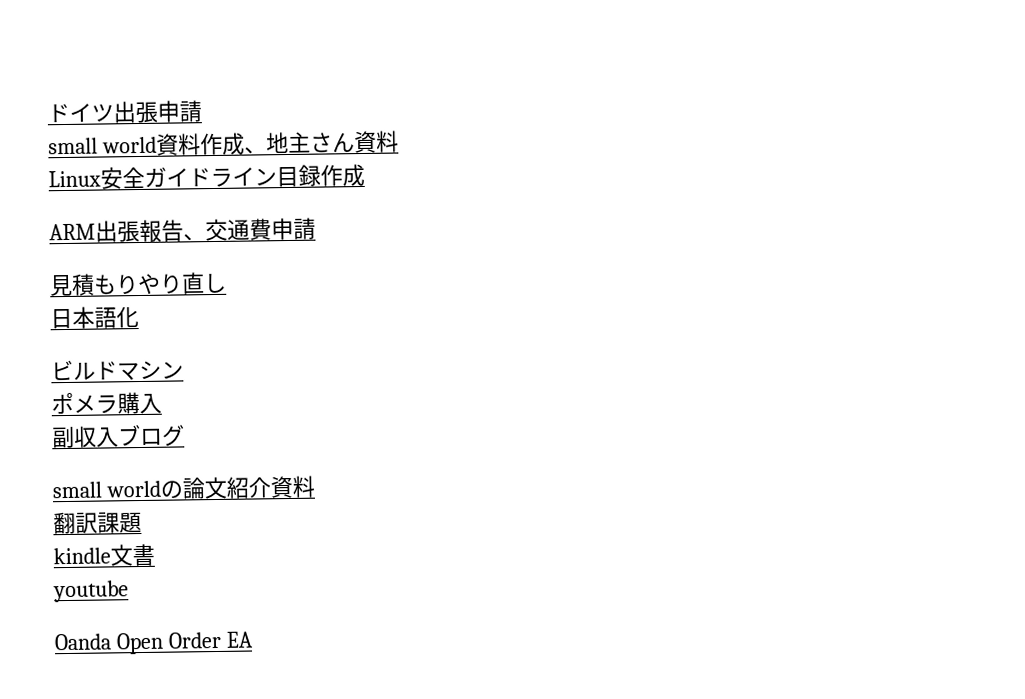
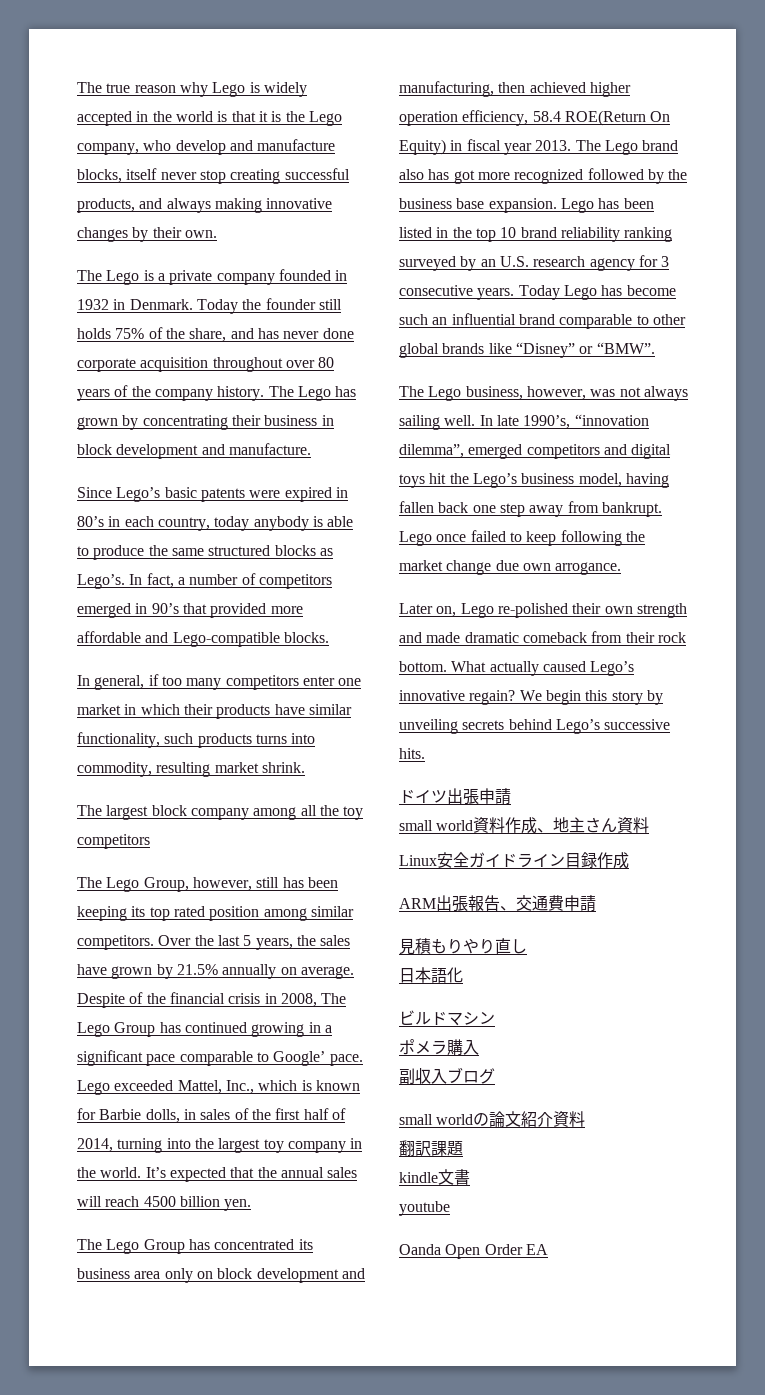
(47, 113) none -> [77,82,307,97] [77,111,342,126] [77,139,336,155] [77,168,350,184] [77,198,333,213] [77,227,217,242] [77,269,348,285] [77,298,342,314] [77,327,354,342] [77,357,335,372] [77,385,357,401] [77,415,334,430] [77,443,311,459] [77,487,348,502] [77,516,354,531] [77,545,333,560] [77,573,332,589] [77,603,303,618] [77,631,329,647] [77,674,362,690] [77,704,352,719] [77,732,316,748] [77,762,305,777] [77,805,364,820] [77,834,150,849] [77,877,338,892] [77,906,354,921] [77,935,351,950] [77,964,354,979] [77,992,347,1008] [77,1022,332,1037] [77,1050,363,1066] [77,1080,360,1095] [77,1108,346,1123] [77,1138,363,1153] [77,1167,358,1182] [77,1196,252,1211] [77,1239,313,1254] [77,1268,365,1283] [399,81,631,97] [399,110,671,126] [399,139,679,155] [399,168,688,184] [399,198,654,213] [399,227,673,242] [399,255,670,271] [399,285,676,300] [399,313,686,329] [399,342,655,358] [399,386,688,401] [399,414,649,430] [399,444,672,459] [399,473,669,488] [399,501,662,517] [399,530,645,546] [399,560,622,575] [399,603,687,618] [399,631,686,643] [399,661,635,676] [399,690,663,705] [399,719,671,734] [399,748,425,759] The true reason why Lego is widely accepted in the world is that it is the Lego company, who develop and manufacture blocks, itself never stop creating successful products, and always making innovative changes by their own. // The Lego is a private company founded in 1932 in Denmark. Today the founder still holds 75% of the share, and has never done corporate acquisition throughout over 80 years of the company history. The Lego has grown by concentrating their business in block development and manufacture. // Since Lego’s basic patents were expired in 80’s in each country, today anybody is able to produce the same structured blocks as Lego’s. In fact, a number of competitors emerged in 90’s that provided more affordable and Lego-compatible blocks. // In general, if too many competitors enter one market in which their products have similar functionality, such products turns into commodity, resulting market shrink. // The largest block company among all the toy competitors // The Lego Group, however, still has been keeping its top rated position among similar competitors. Over the last 5 years, the sales have grown by 21.5% annually on average. Despite of the financial crisis in 2008, The Lego Group has continued growing in a significant pace comparable to Google’ pace. Lego exceeded Mattel, Inc., which is known for Barbie dolls, in sales of the first half of 2014, turning into the largest toy company in the world. It’s expected that the annual sales will reach 4500 billion yen. // The Lego Group has concentrated its business area only on block development and manufacturing, then achieved higher operation efficiency, 58.4 ROE(Return On Equity) in fiscal year 2013. The Lego brand also has got more recognized followed by the business base expansion. Lego has been listed in the top 10 brand reliability ranking surveyed by an U.S. research agency for 3 consecutive years. Today Lego has become such an influential brand comparable to other global brands like “Disney” or “BMW”. // The Lego business, however, was not always sailing well. In late 1990’s, “innovation dilemma”, emerged competitors and digital toys hit the Lego’s business model, having fallen back one step away from bankrupt. Lego once failed to keep following the market change due own arrogance. // Later on, Lego re-polished their own strength and made dramatic comeback from their rock bottom. What actually caused Lego’s innovative regain? We begin this story by unveiling secrets behind Lego’s successive hits. //

